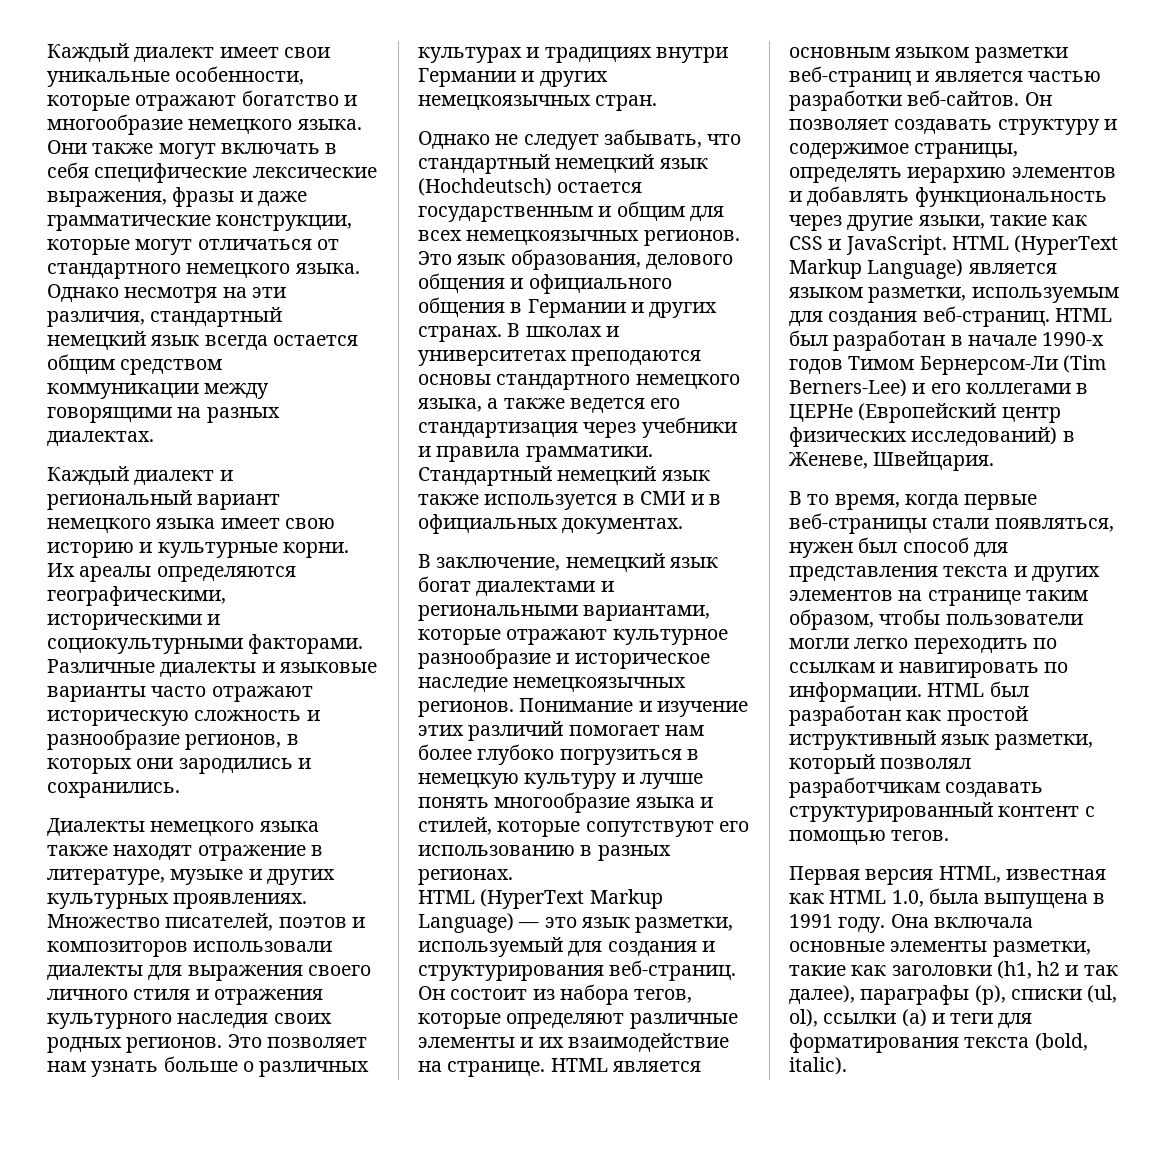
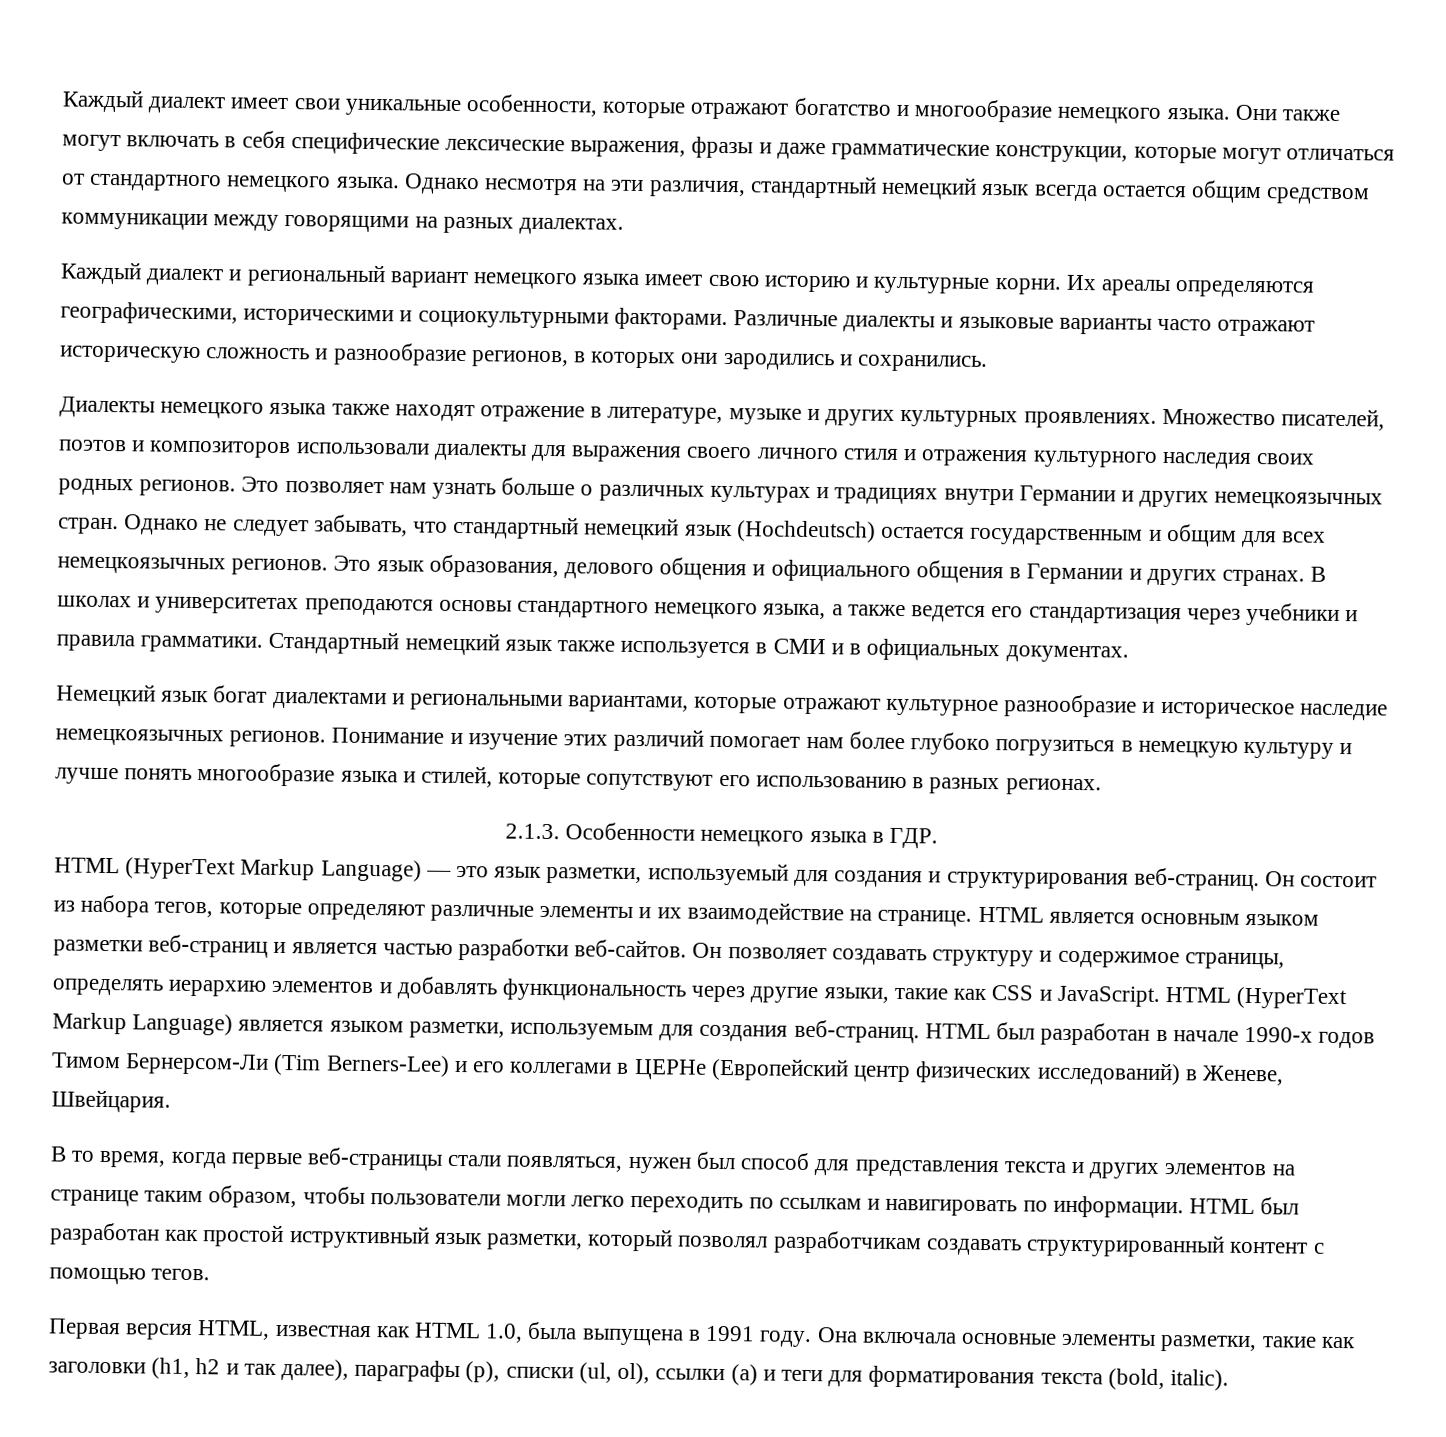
(658, 103) // -> (119, 526) none
[418,553,665,572] В заключение, немецкий -> [56,683,156,707] Немецкий
(513, 877) none -> [504,822,939,849] // 2.1.3. Особенности немецкого языка в ГДР.

